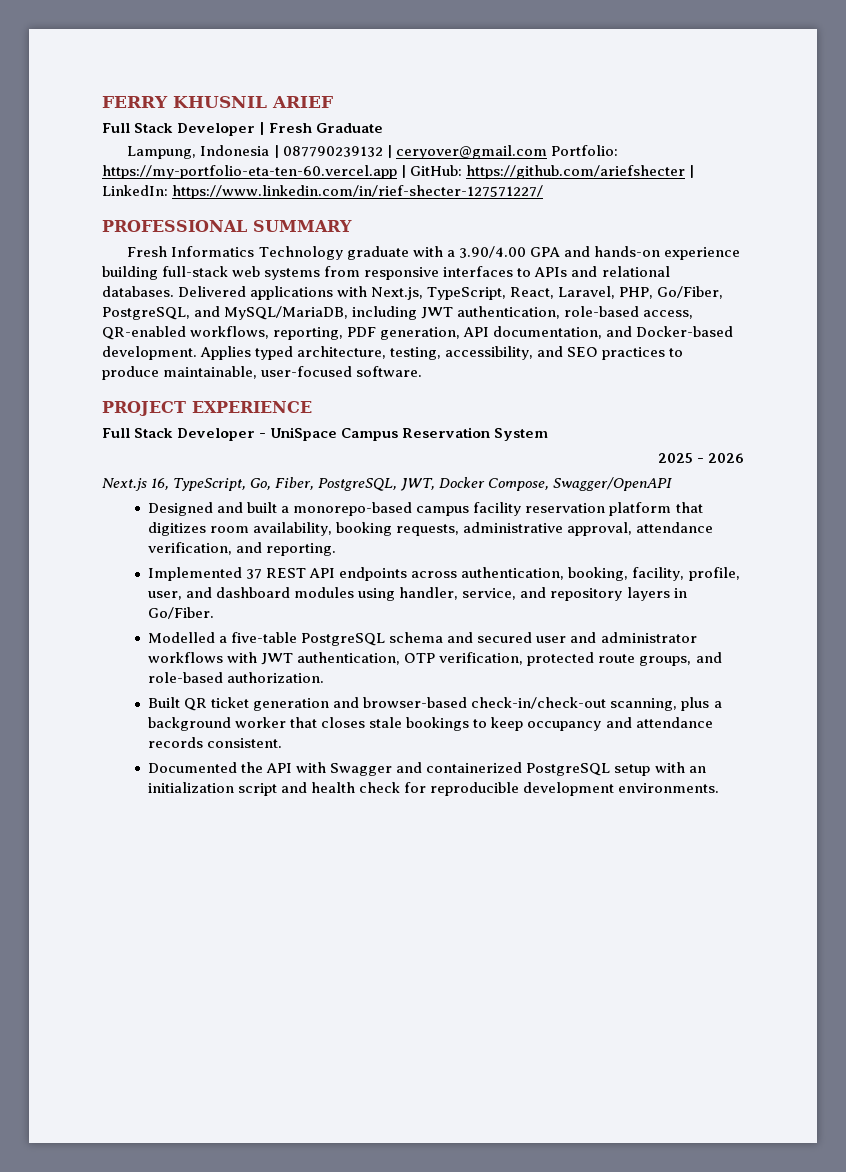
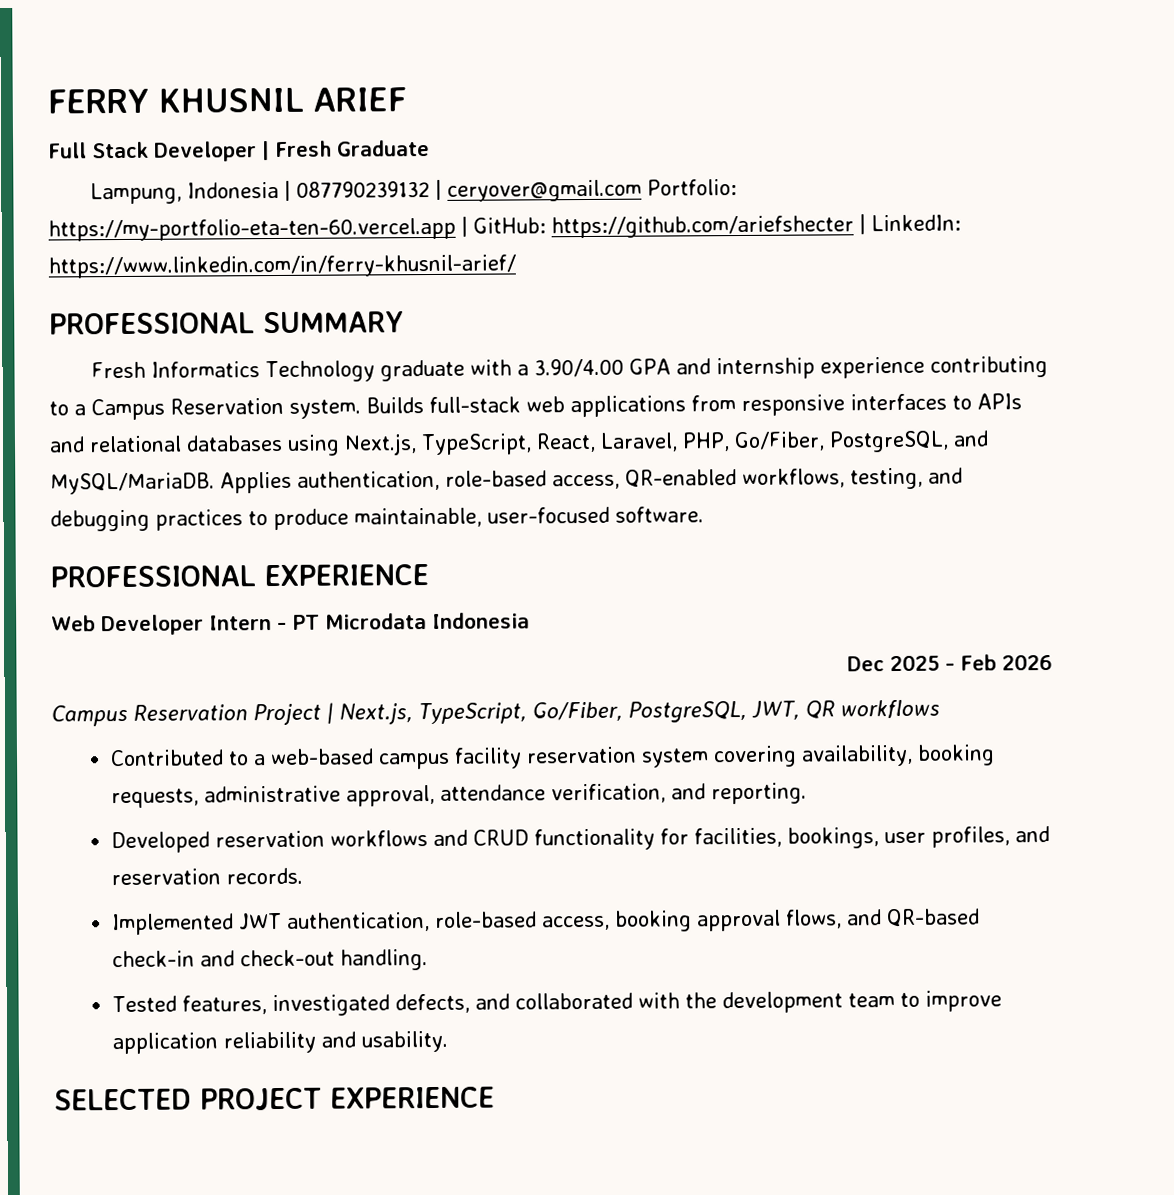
[172,185,544,199] https://www.linkedin.com/in/rief-shecter-127571227/ -> [48,254,516,279] https://www.linkedin.com/in/ferry-khusnil-arief/
[593,246,740,260] [102,266,158,280] hands-on experience building -> [716,356,1049,380] [49,397,424,421] internship experience contributing to a Campus Reservation system. Builds
[264,268,321,280] systems -> [570,395,686,418] applications
[102,286,368,300] databases. Delivered applications with -> [186,434,340,456] databases using
[224,306,454,320] MySQL/MariaDB, including JWT -> [50,471,292,495] MySQL/MariaDB. Applies
[273,326,734,340] [102,346,599,360] reporting, PDF generation, API documentation, and Docker-based development. Applies typed architecture, testing, accessibility, and SEO -> [850,467,963,490] [50,509,150,532] testing, and debugging
[102,401,186,416] PROJECT -> [50,565,256,588] PROFESSIONAL
[102,427,549,441] [657,453,744,463] [102,477,673,491] [148,502,703,516] [148,522,250,536] Full Stack Developer - UniSpace Campus Reservation System // 2025 - 2026 // Next.js 16, TypeScript, Go, Fiber, PostgreSQL, JWT, Docker Compose, Swagger/OpenAPI // Designed and built a monorepo-based campus facility reservation platform that digitizes room -> [51,612,530,636] [847,653,1053,672] [51,699,940,727] [109,745,797,770] Web Developer Intern - PT Microdata Indonesia // Dec 2025 - Feb 2026 // Campus Reservation Project | Next.js, TypeScript, Go/Fiber, PostgreSQL, JWT, QR workflows // Contributed to a web-based campus facility reservation system covering
[148,567,740,581] [148,587,687,601] [148,607,215,619] [148,632,697,646] [148,652,722,666] [148,672,325,683] [148,697,722,711] [148,717,713,731] [148,737,283,748] [148,762,706,776] [148,782,720,796] Implemented 37 REST API endpoints across authentication, booking, facility, profile, user, and dashboard modules using handler, service, and repository layers in Go/Fiber. // Modelled a five-table PostgreSQL schema and secured user and administrator workflows with JWT authentication, OTP verification, protected route groups, and role-based authorization. // Built QR ticket generation and browser-based check-in/check-out scanning, plus a background worker that closes stale bookings to keep occupancy and attendance records consistent. // Documented the API with Swagger and containerized PostgreSQL setup with an initialization script and health check for reproducible development environments. -> [110,826,1050,854] [110,867,303,886] [111,908,980,936] [111,949,428,971] [111,990,1002,1017] [111,1030,448,1055] [54,1086,495,1111] Developed reservation workflows and CRUD functionality for facilities, bookings, user profiles, and reservation records. // Implemented JWT authentication, role-based access, booking approval flows, and QR-based check-in and check-out handling. // Tested features, investigated defects, and collaborated with the development team to improve application reliability and usability. // SELECTED PROJECT EXPERIENCE

